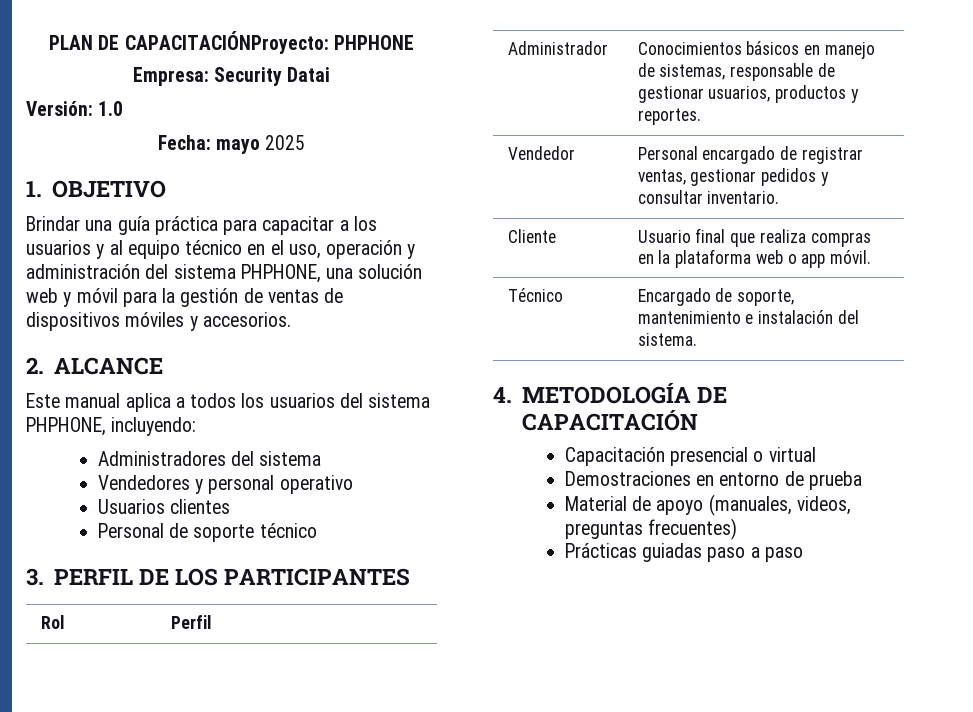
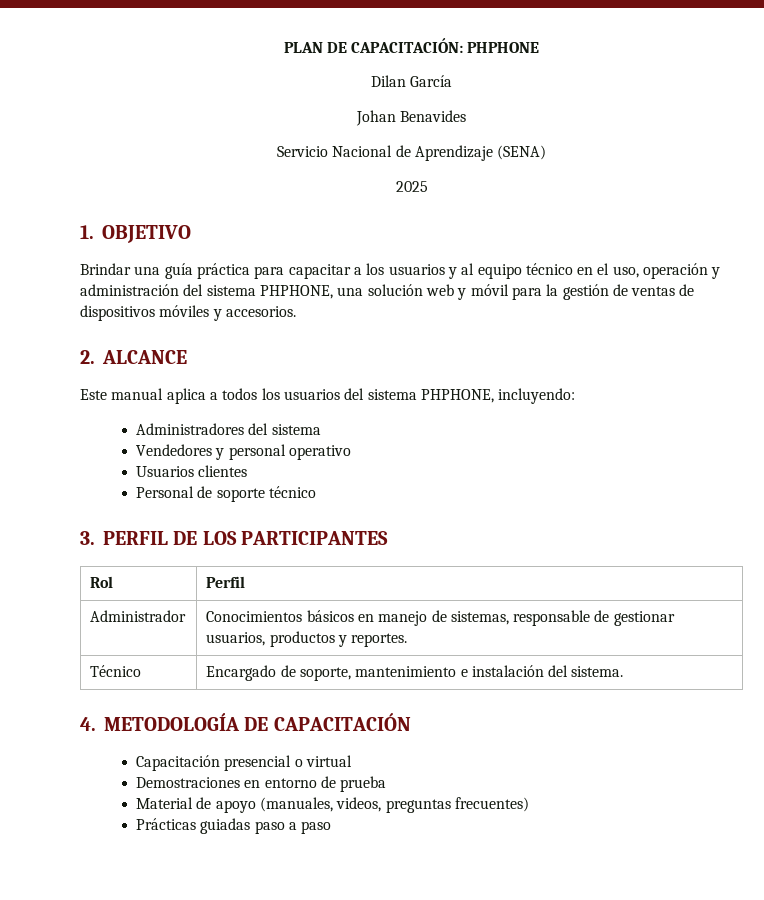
[124,31,329,54] CAPACITACIÓNProyecto: -> [351,38,464,53] CAPACITACIÓN:
[132,67,331,86] [26,101,124,116] [157,135,260,154] Empresa: Security Datai // Versión: 1.0 // Fecha: mayo -> [370,75,453,87] [355,110,467,126] [276,145,547,161] Dilan García // Johan Benavides // Servicio Nacional de Aprendizaje (SENA) //
[507,146,575,160] [637,146,863,164] [637,168,829,186] [637,190,780,204] [507,229,556,243] [637,228,871,247] [637,249,872,268] // Vendedor | Personal encargado de registrar ventas, gestionar pedidos y consultar inventario. // Cliente | Usuario final que realiza compras en la plataforma web o app móvil. -> (408, 640) none

